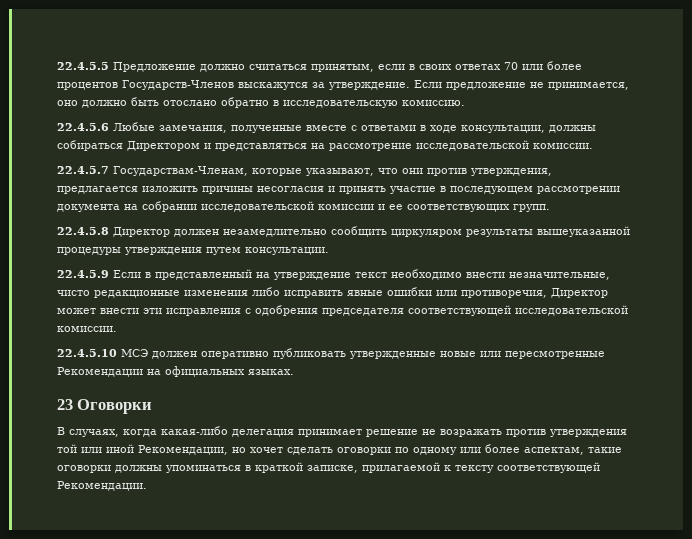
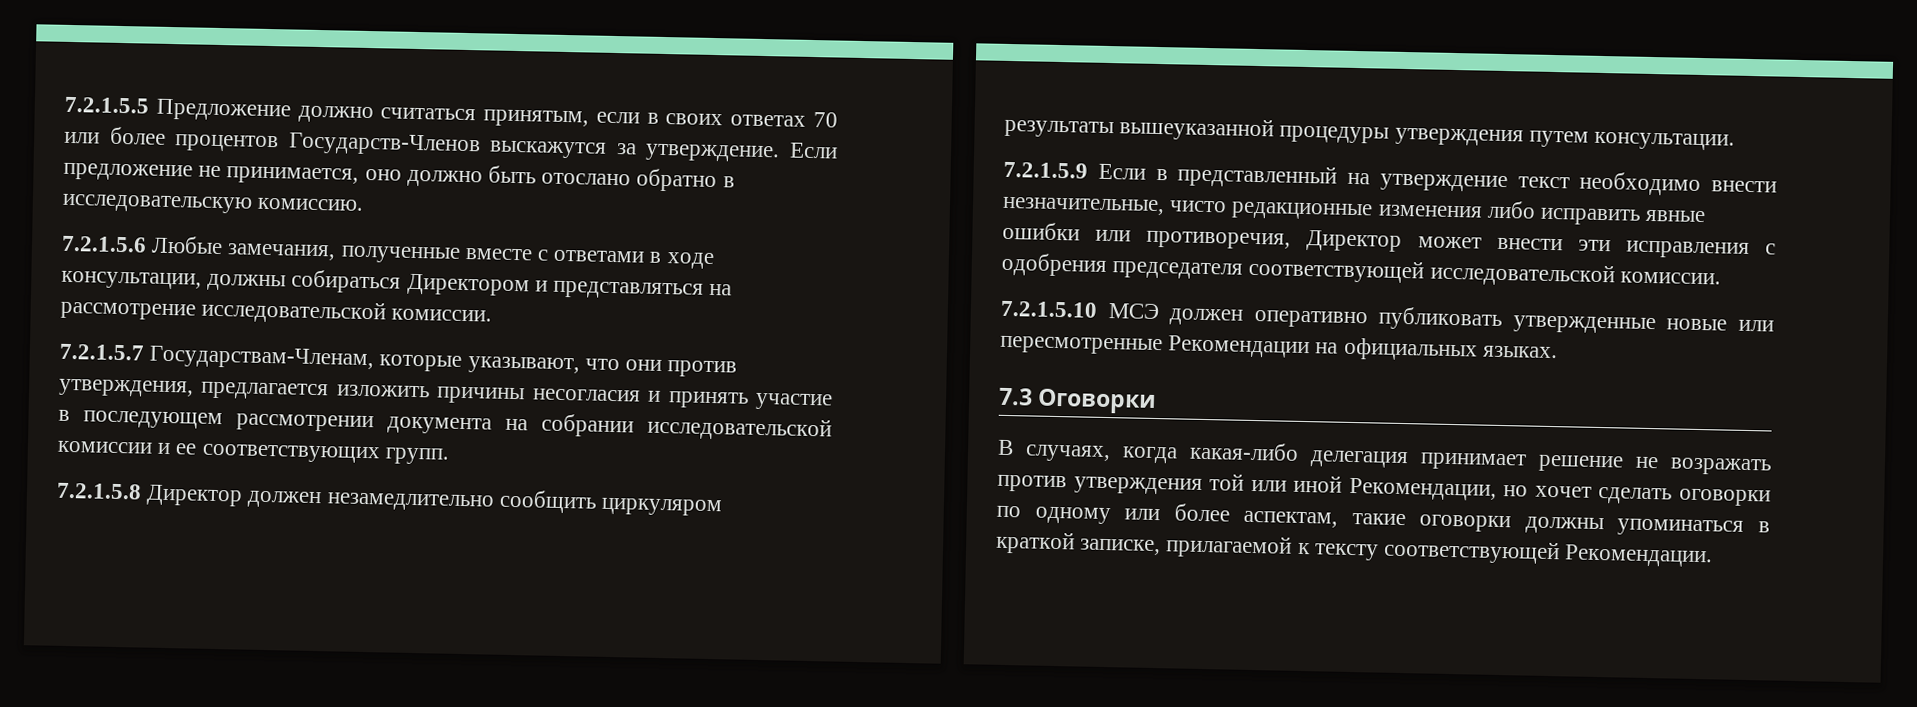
[57,62,109,70] 22.4.5.5 -> [64,96,149,114] 7.2.1.5.5
[57,123,109,131] 22.4.5.6 -> [61,235,147,253] 7.2.1.5.6
[57,166,109,174] 22.4.5.7 -> [59,343,144,361] 7.2.1.5.7
[57,227,109,235] 22.4.5.8 -> [56,482,142,500] 7.2.1.5.8
[57,270,109,278] 22.4.5.9 -> [1003,161,1088,179] 7.2.1.5.9
[57,349,117,357] 22.4.5.10 -> [1000,300,1098,318] 7.2.1.5.10
[57,399,73,410] 23 -> [998,387,1033,406] 7.3

